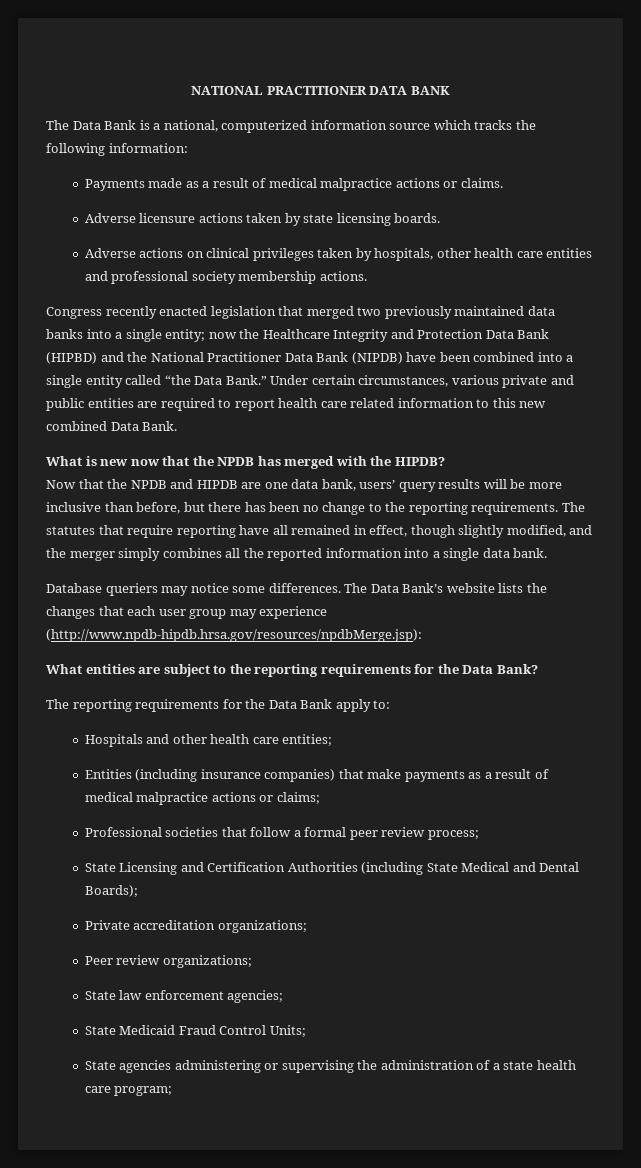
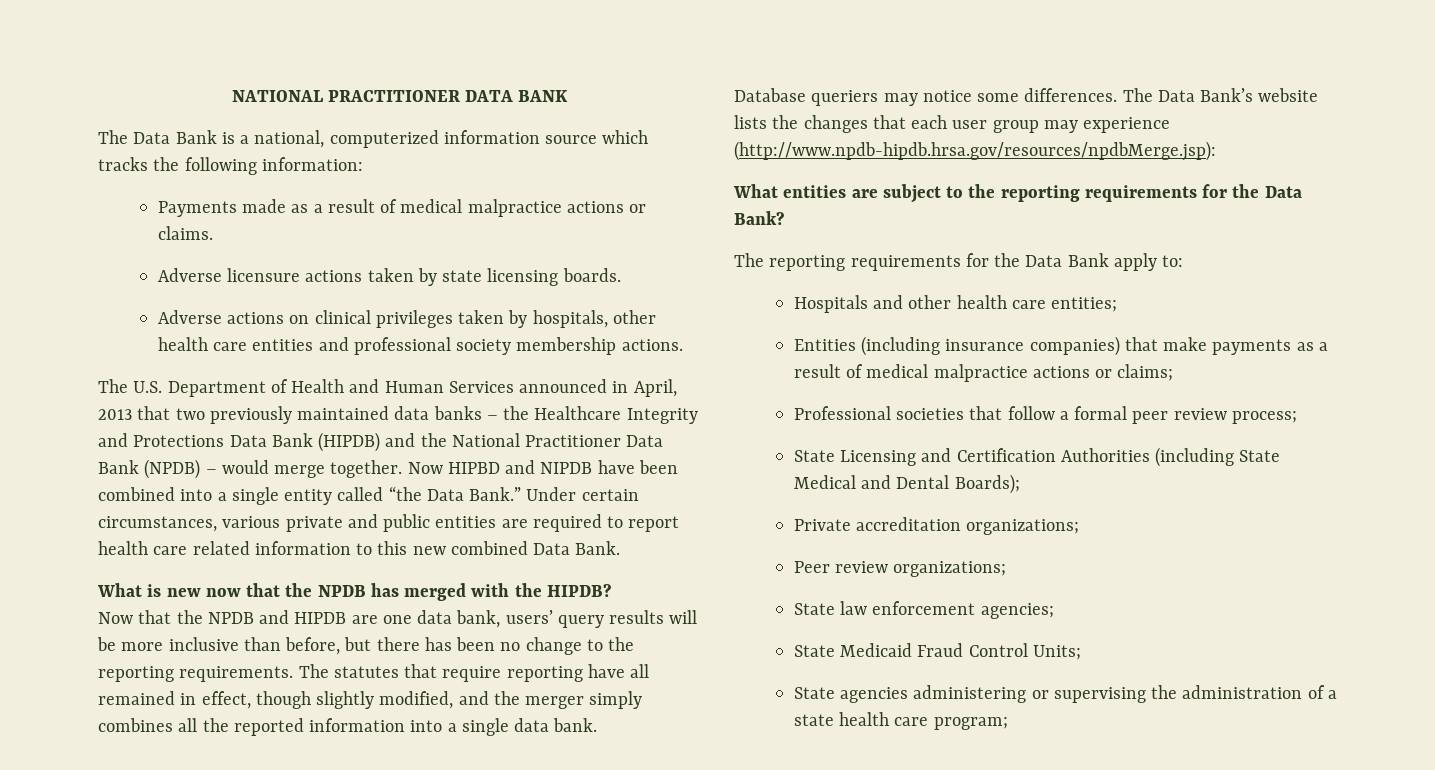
[46,306,354,319] Congress recently enacted legislation that merged -> [98,379,677,397] [98,406,171,420] The U.S. Department of Health and Human Services announced in April, 2013 that
[86,329,237,342] into a single entity; now -> [486,415,498,420] –
[417,329,550,339] [46,352,97,364] Protection Data Bank (HIPBD) -> [133,432,381,452] Protections Data Bank (HIPDB)
[351,352,403,364] (NIPDB) -> [144,459,593,479] (NPDB) – would merge together. Now HIPBD and NIPDB

